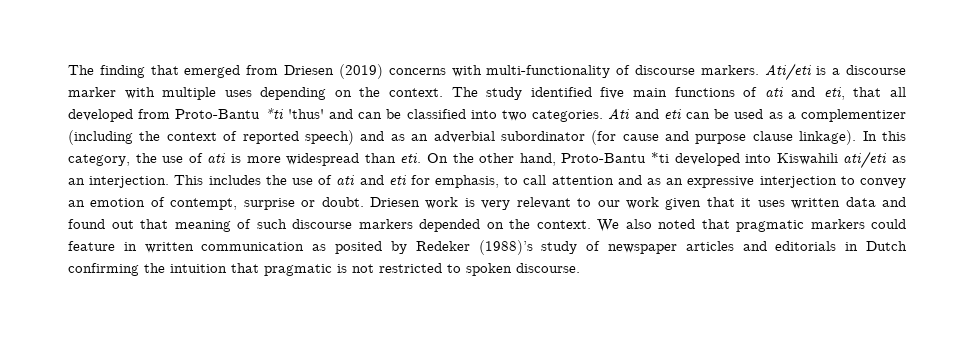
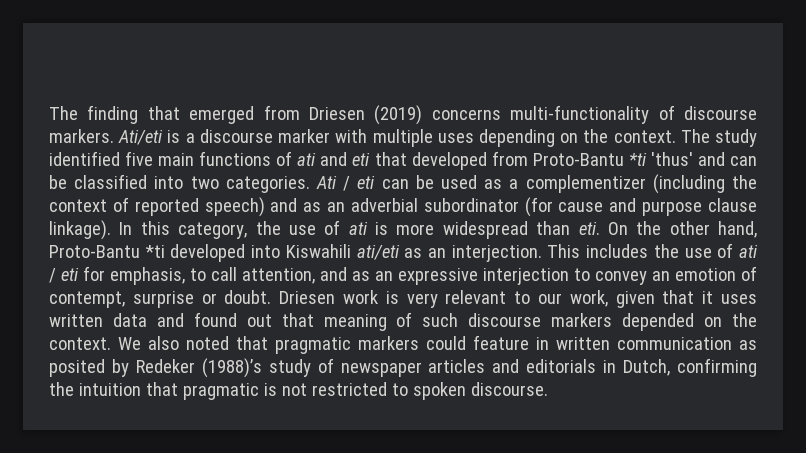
[451,65,482,77] with -> (501, 114) none
[823,87,906,100] eti, that all -> [352,152,407,166] eti that
[634,109,659,119] and -> [343,176,351,191] /
[359,175,384,185] and -> [49,268,56,283] /
[551,176,614,185] attention -> [242,268,315,284] attention,
[626,197,660,209] work -> [569,290,608,307] work,
[866,241,907,251] Dutch -> [623,359,671,376] Dutch,

